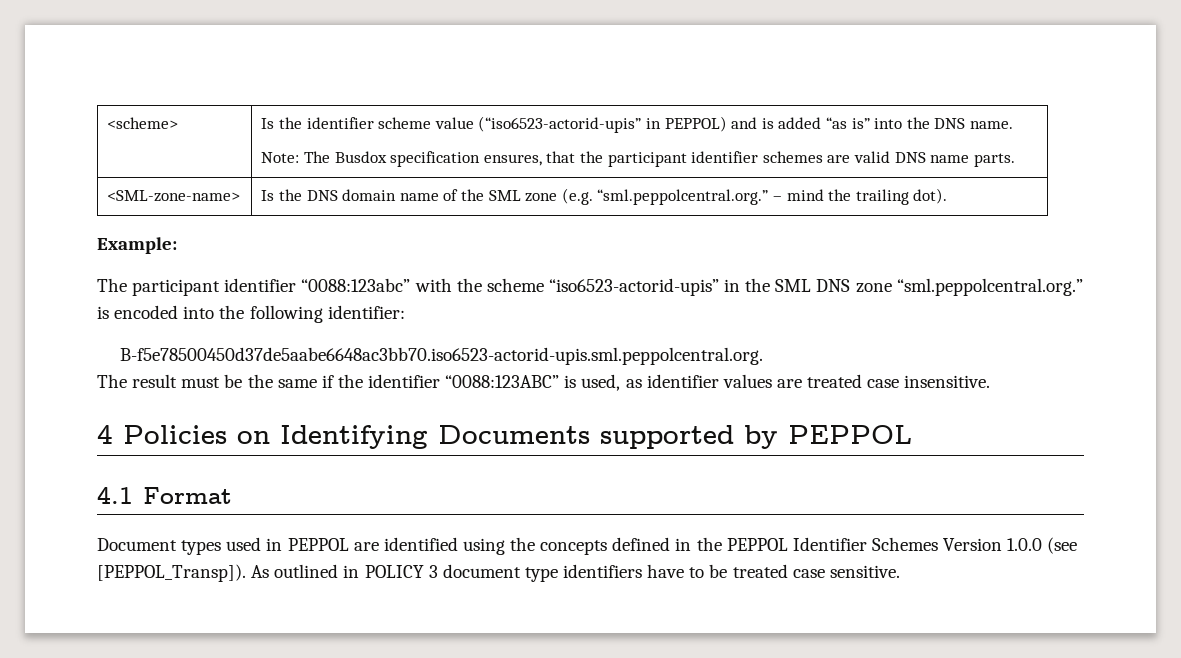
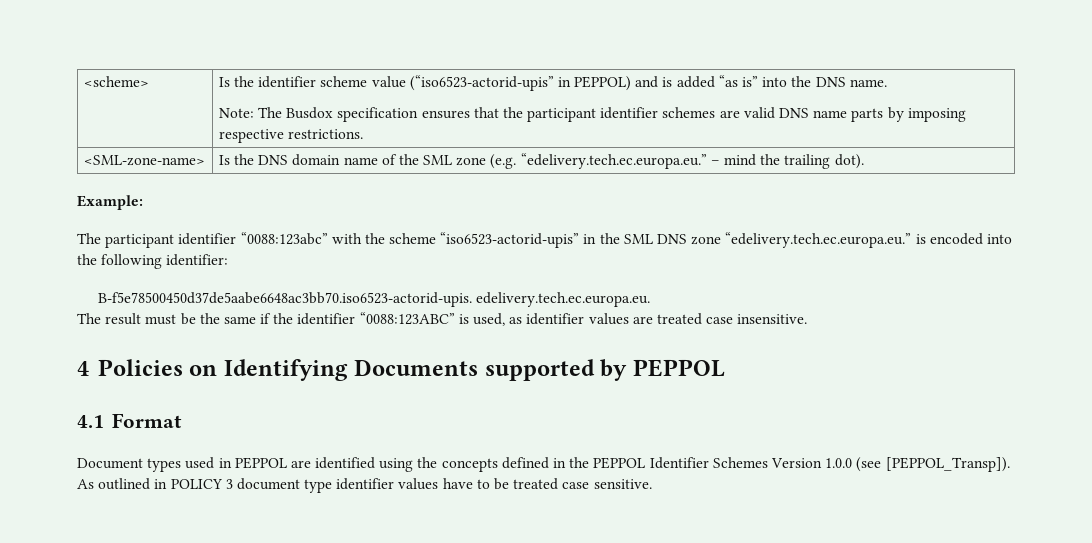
[483,154,542,166] ensures, -> [421,110,470,119] ensures
[973,153,1015,167] parts. -> [851,107,966,122] [218,129,363,143] parts by imposing respective restrictions.
[597,189,769,205] “sml.peppolcentral.org.” -> [520,153,707,169] “edelivery.tech.ec.europa.eu.”
[896,278,1083,296] “sml.peppolcentral.org.” -> [725,232,912,248] “edelivery.tech.ec.europa.eu.”
[119,347,763,365] B-f5e78500450d37de5aabe6648ac3bb70.iso6523-actorid-upis.sml.peppolcentral.org. -> [97,292,651,307] B-f5e78500450d37de5aabe6648ac3bb70.iso6523-actorid-upis. edelivery.tech.ec.europa.eu.
[563,564,643,578] identifiers -> [336,478,439,490] identifier values

